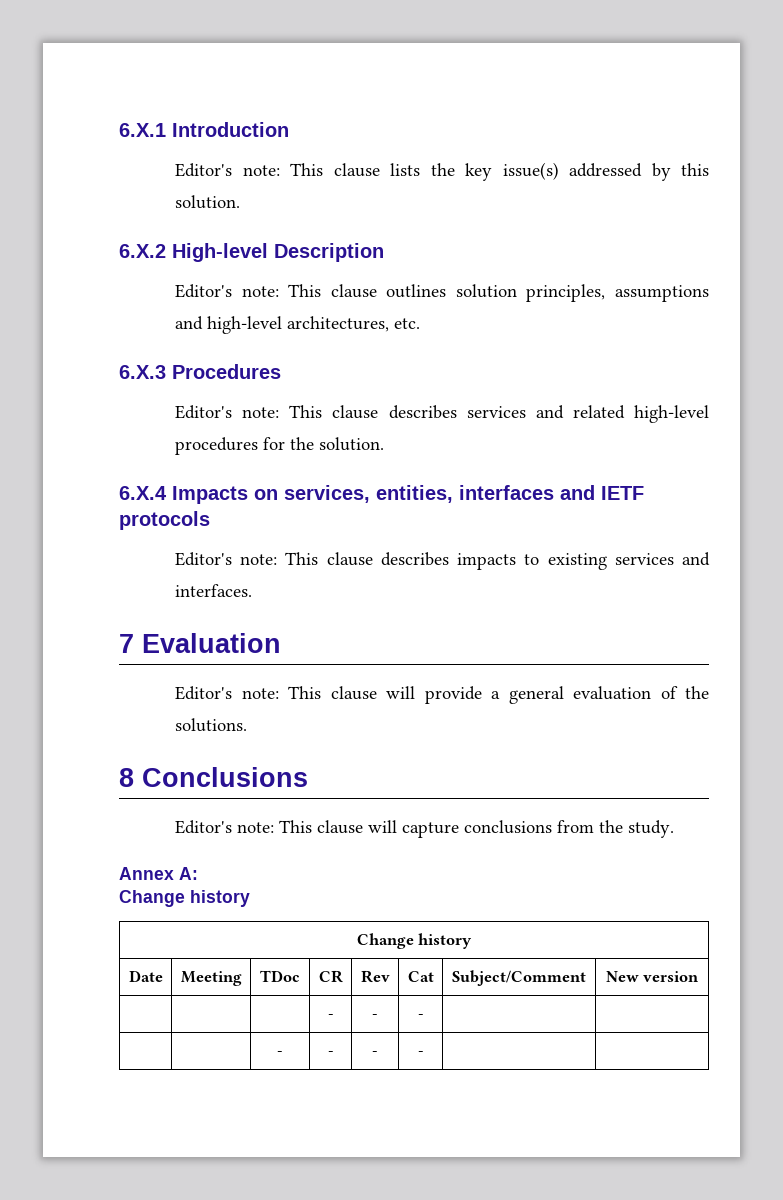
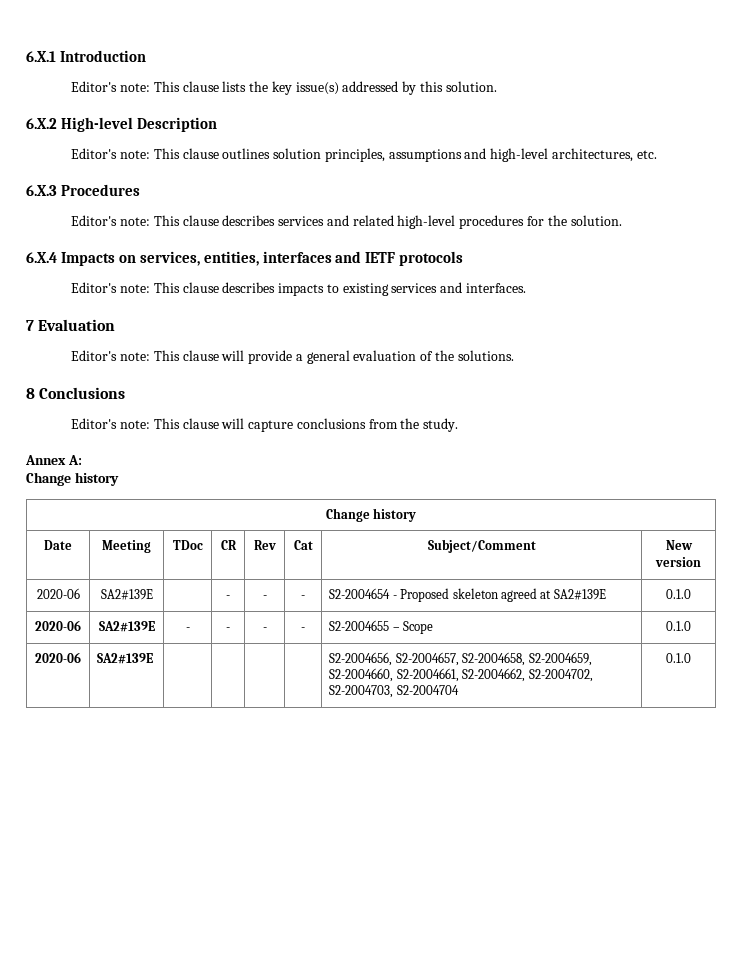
[327,1014,334,1019] [372,1014,378,1019] [417,1014,424,1019] [277,1051,283,1056] [327,1051,334,1056] [372,1051,378,1056] [417,1051,424,1056] | | | - | - | - | | // | | - | - | - | - | | -> [36,588,80,599] [100,589,153,600] [226,595,230,599] [262,595,267,599] [301,595,305,599] [329,588,606,602] [666,589,691,599] [35,620,81,631] [98,621,155,632] [185,627,190,631] [226,627,230,631] [262,627,267,631] [301,627,305,631] [329,620,434,634] [666,621,691,631] [35,652,81,663] [97,653,154,664] [329,652,592,666] [329,668,593,682] [329,685,459,698] [666,653,691,663] 2020-06 | SA2#139E | | - | - | - | S2-2004654 - Proposed skeleton agreed at SA2#139E | 0.1.0 // 2020-06 | SA2#139E | - | - | - | - | S2-2004655 – Scope | 0.1.0 // 2020-06 | SA2#139E | | | | | S2-2004656, S2-2004657, S2-2004658, S2-2004659, S2-2004660, S2-2004661, S2-2004662, S2-2004702, S2-2004703, S2-2004704 | 0.1.0

